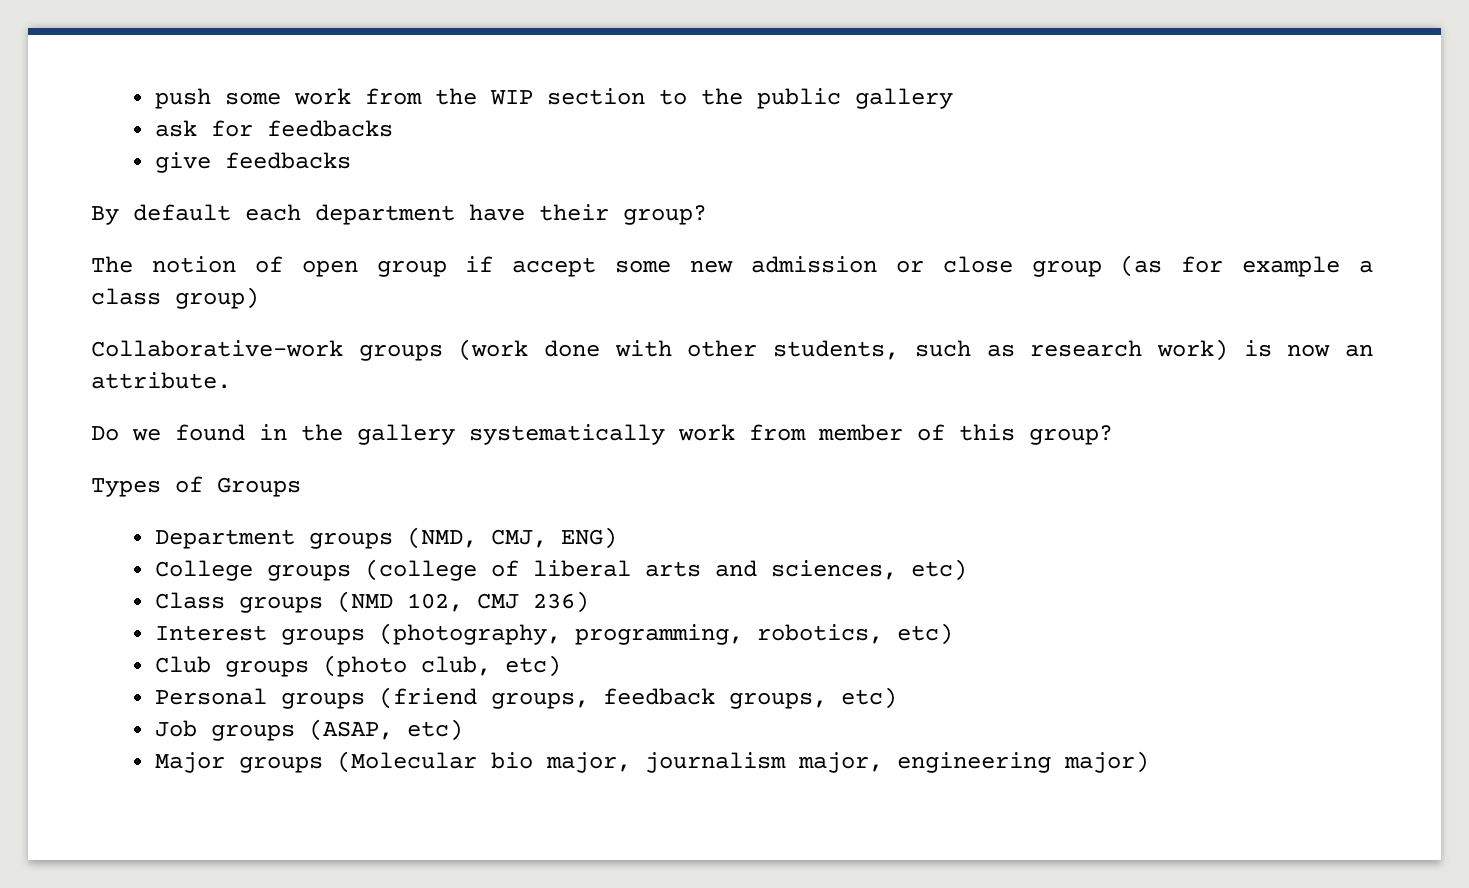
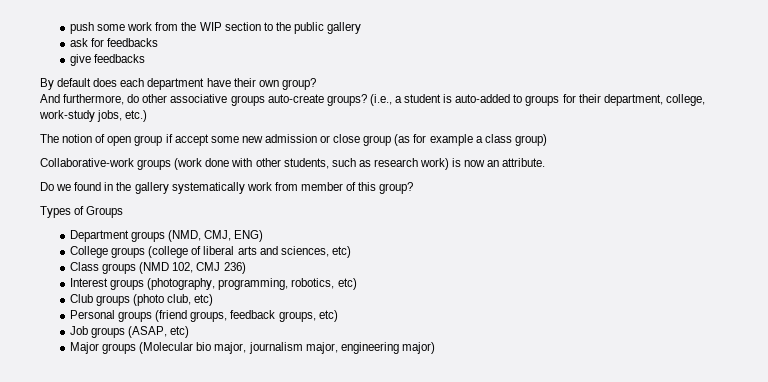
(231, 212) none -> [93,78,118,87] does
[623,205,707,225] group? -> [258,78,316,90] [40,94,705,106] [39,110,148,122] own group? // And furthermore, do other associative groups auto-create groups? (i.e., a student is auto-added to groups for their department, college, work-study jobs, etc.)

